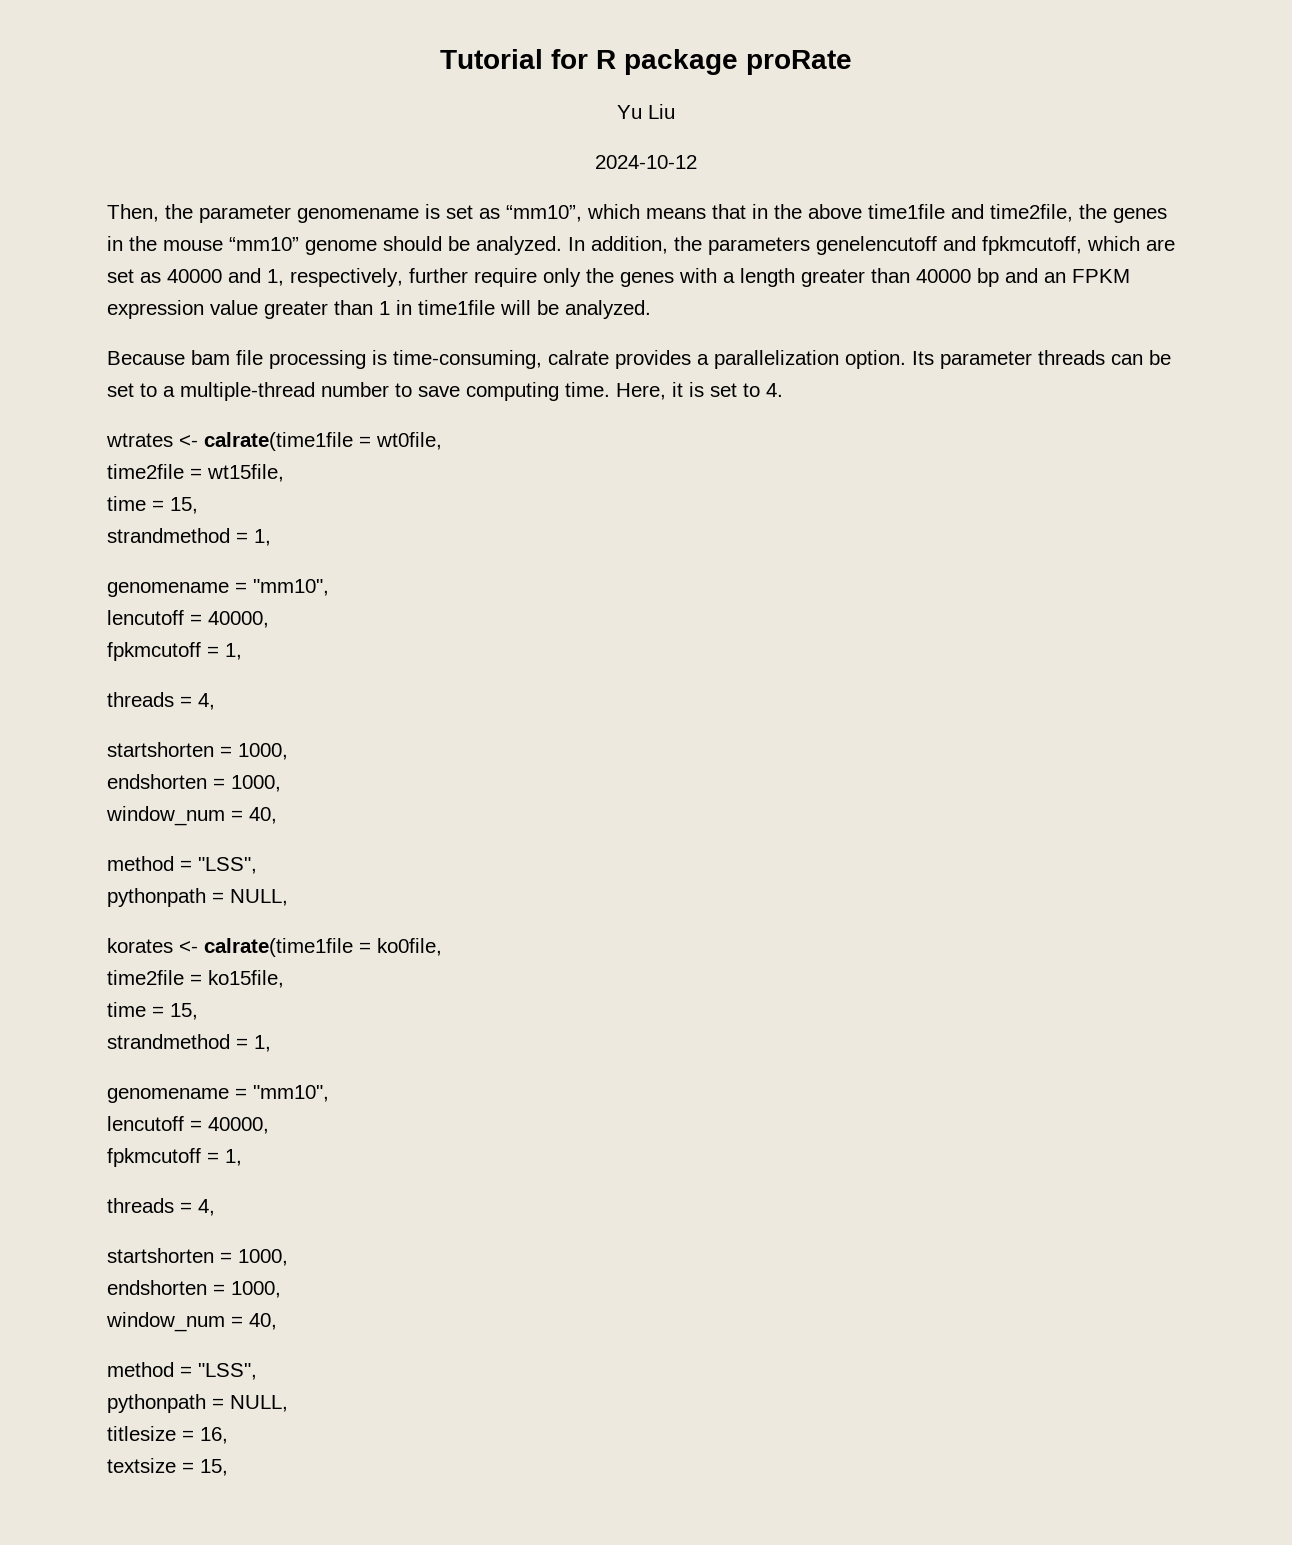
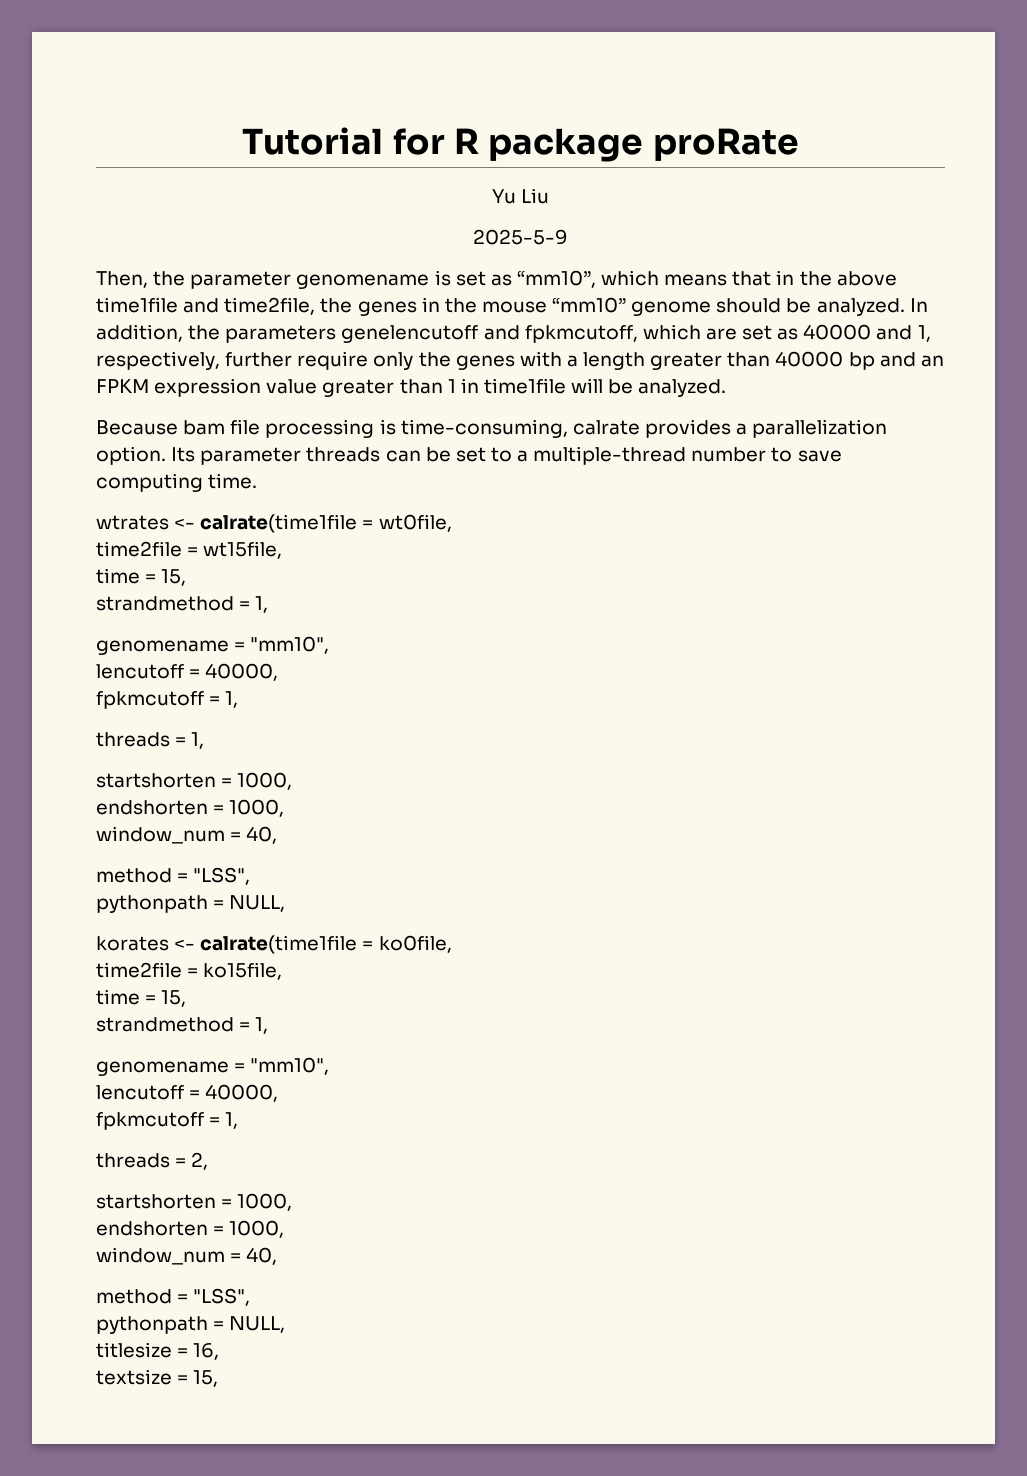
[595,155,697,169] 2024-10-12 -> [473,229,568,245] 2025-5-9
[616,382,783,400] Here, it is set to 4. -> (258, 481) none
[198,693,215,710] 4, -> [191,732,205,749] 1,
[198,1199,215,1216] 4, -> [191,1152,209,1170] 2,

